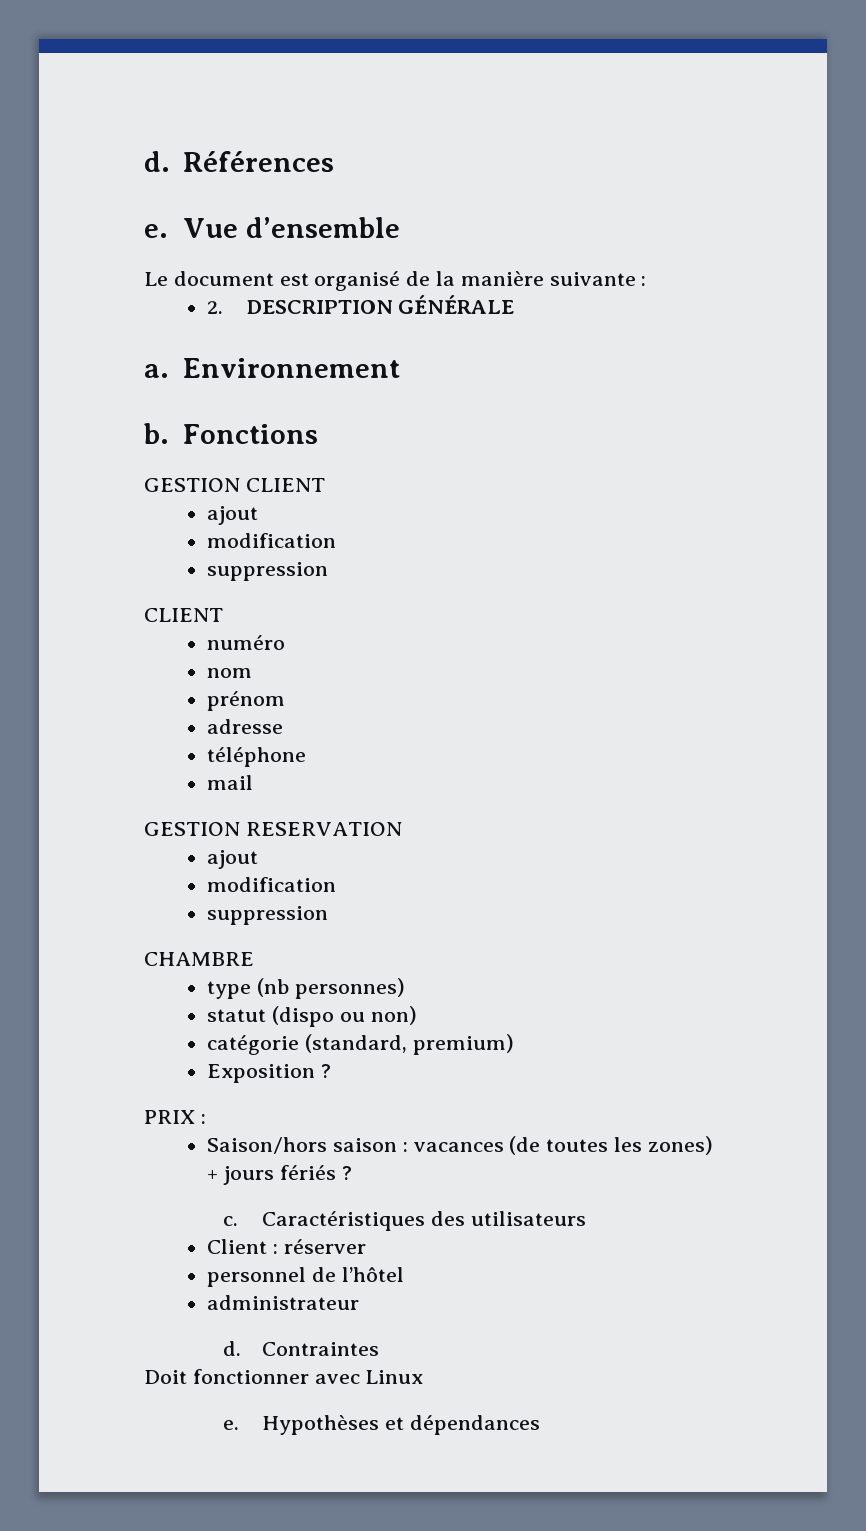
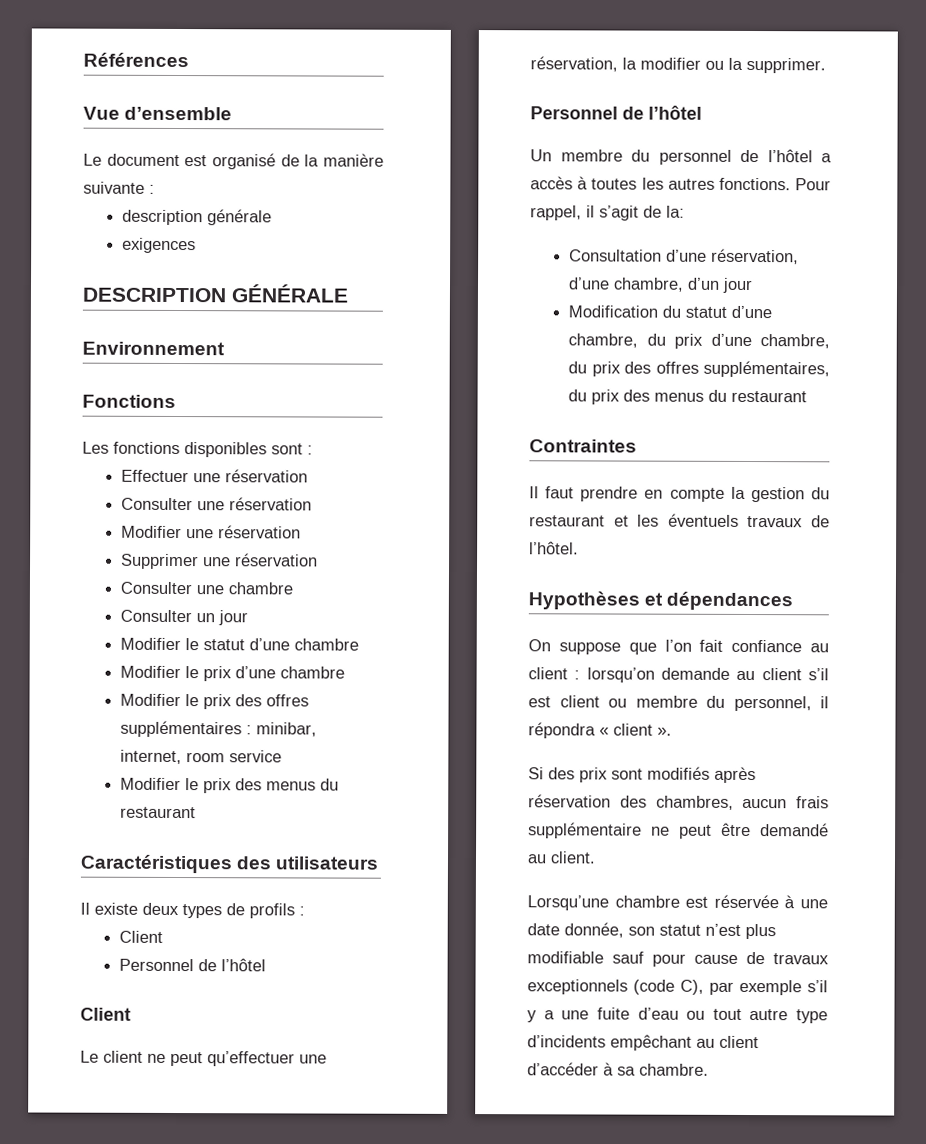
[144,151,170,172] d. -> (83, 60) none
[144,224,168,238] e. -> (189, 60) none
[207,301,224,314] 2. -> [122,209,273,226] [122,237,197,254] description générale // exigences //
[144,364,169,378] a. -> (349, 293) none
[144,423,169,444] b. -> (225, 348) none
[144,478,325,492] [207,506,259,525] [207,533,337,548] [207,562,329,581] [144,608,223,622] [207,635,286,650] [207,668,253,678] [207,691,286,711] [207,719,284,734] [207,747,307,767] [207,775,254,790] [144,822,402,836] [207,850,259,869] [207,877,337,892] [207,906,329,925] [144,952,254,966] [207,978,405,999] [207,1006,417,1027] [207,1034,514,1055] [207,1064,331,1083] [144,1110,206,1124] [207,1136,713,1155] [207,1165,352,1185] [222,1211,586,1231] [207,1239,366,1254] [207,1267,404,1287] [207,1295,360,1310] [222,1341,380,1356] [144,1369,424,1384] [222,1415,540,1435] GESTION CLIENT // ajout // modification // suppression // CLIENT // numéro // nom // prénom // adresse // téléphone // mail // GESTION RESERVATION // ajout // modification // suppression // CHAMBRE // type (nb personnes) // statut (dispo ou non) // catégorie (standard, premium) // Exposition ? // PRIX : // Saison/hors saison : vacances (de toutes les zones) + jours fériés ? // c. Caractéristiques des utilisateurs // Client : réserver // personnel de l’hôtel // administrateur // d. Contraintes // Doit fonctionner avec Linux // e. Hypothèses et dépendances -> [82,441,313,458] [121,469,309,483] [121,497,313,511] [121,525,302,539] [121,553,319,570] [120,581,294,595] [120,609,249,626] [120,637,360,651] [120,665,346,682] [120,693,310,710] [120,720,318,738] [120,749,283,765] [120,777,340,794] [120,806,197,819] [80,854,380,874] [80,902,305,919] [119,930,164,943] [119,958,267,972] [80,1007,131,1021] [80,1050,327,1067] [530,56,826,74] [530,105,702,120] [530,149,832,165] [530,176,831,191] [530,205,685,221] [569,248,800,265] [568,277,754,294] [568,305,773,319] [568,333,830,349] [568,360,830,378] [568,389,808,405] [529,439,637,453] [529,486,830,503] [529,513,830,528] [529,541,579,555] [528,591,794,611] [528,639,829,655] [528,667,829,683] [528,695,829,712] [528,722,672,739] [528,766,756,784] [528,794,829,810] [528,822,829,839] [527,851,596,864] [527,894,828,911] [527,922,776,940] [527,951,829,967] [527,979,828,996] [527,1007,828,1024] [527,1034,759,1051] [527,1062,709,1076] Les fonctions disponibles sont : // Effectuer une réservation // Consulter une réservation // Modifier une réservation // Supprimer une réservation // Consulter une chambre // Consulter un jour // Modifier le statut d’une chambre // Modifier le prix d’une chambre // Modifier le prix des offres supplémentaires : minibar, internet, room service // Modifier le prix des menus du restaurant // Caractéristiques des utilisateurs // Il existe deux types de profils : // Client // Personnel de l’hôtel // Client // Le client ne peut qu’effectuer une réservation, la modifier ou la supprimer. // Personnel de l’hôtel // Un membre du personnel de l’hôtel a accès à toutes les autres fonctions. Pour rappel, il s’agit de la: // Consultation d’une réservation, d’une chambre, d’un jour // Modification du statut d’une chambre, du prix d’une chambre, du prix des offres supplémentaires, du prix des menus du restaurant // Contraintes // Il faut prendre en compte la gestion du restaurant et les éventuels travaux de l’hôtel. // Hypothèses et dépendances // On suppose que l’on fait confiance au client : lorsqu’on demande au client s’il est client ou membre du personnel, il répondra « client ». // Si des prix sont modifiés après réservation des chambres, aucun frais supplémentaire ne peut être demandé au client. // Lorsqu’une chambre est réservée à une date donnée, son statut n’est plus modifiable sauf pour cause de travaux exceptionnels (code C), par exemple s’il y a une fuite d’eau ou tout autre type d’incidents empêchant au client d’accéder à sa chambre.

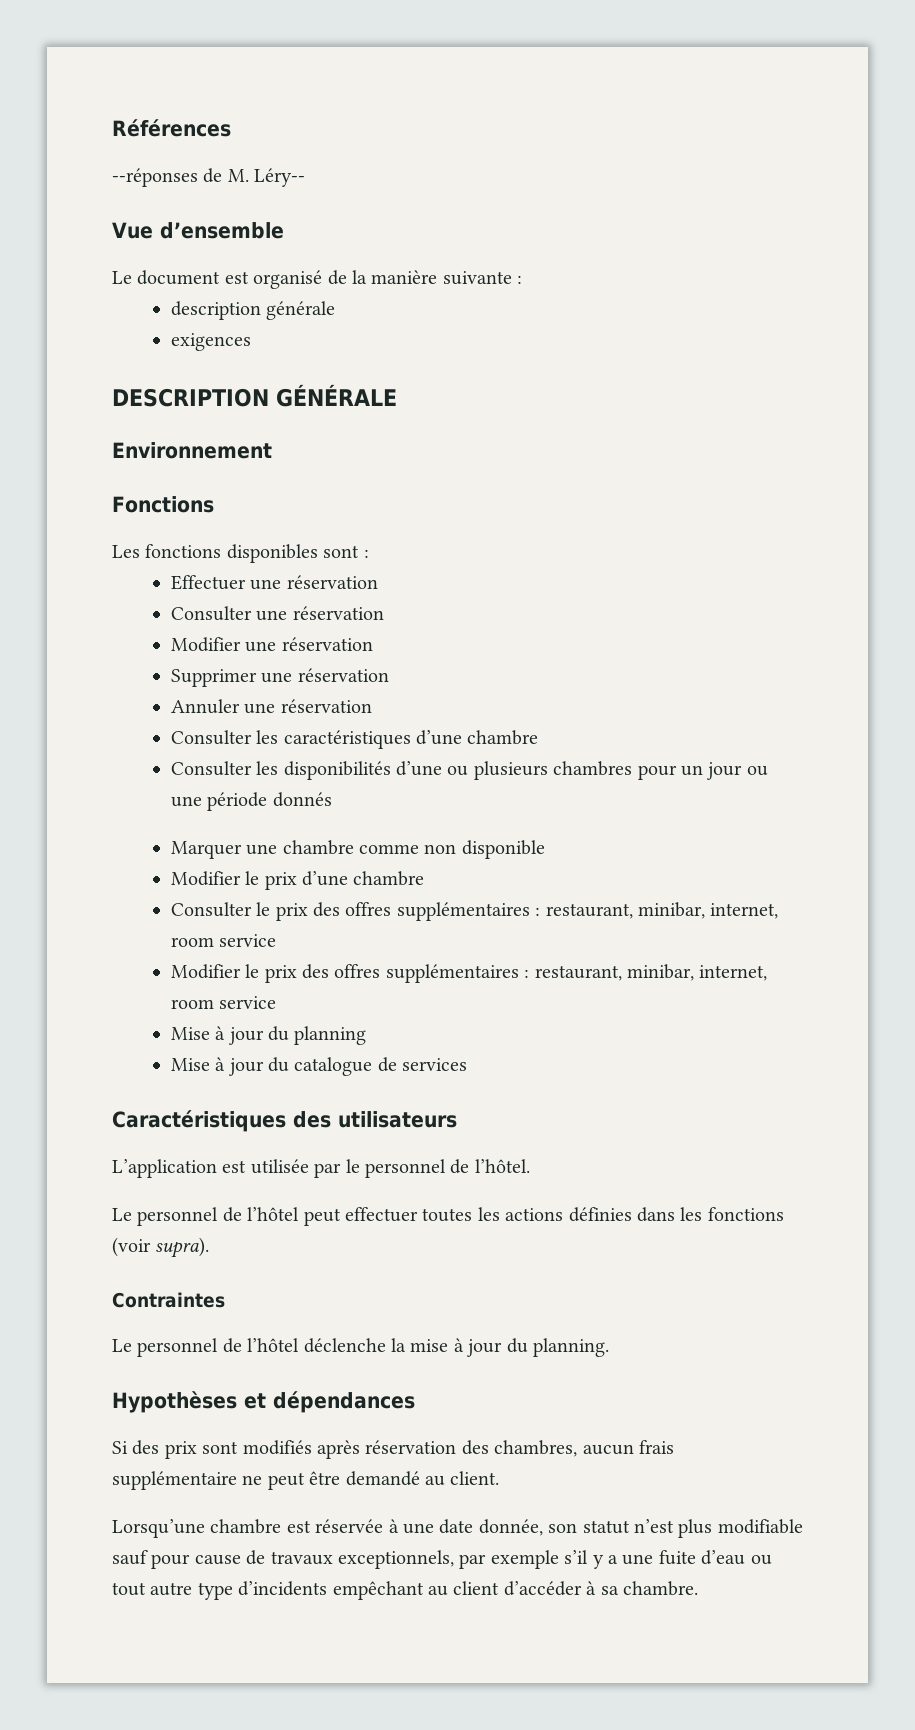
(189, 60) none -> [112,168,306,187] // --réponses de M. Léry--
[120,581,294,595] [120,609,249,626] [120,637,360,651] Consulter une chambre // Consulter un jour // Modifier le statut d’une chambre -> [170,699,372,714] [170,730,539,749] [170,761,768,780] [170,792,332,811] [170,840,545,859] Annuler une réservation // Consulter les caractéristiques d’une chambre // Consulter les disponibilités d’une ou plusieurs chambres pour un jour ou une période donnés // Marquer une chambre comme non disponible
[120,693,310,710] [120,720,253,738] Modifier le prix des offres supplémentaires : -> [170,902,633,921] Consulter le prix des offres supplémentaires : restaurant,
[266,778,340,791] [120,806,197,819] [80,854,380,874] [80,902,305,919] [119,930,164,943] [119,958,267,972] [80,1007,131,1021] [80,1050,327,1067] [530,56,826,74] [530,105,702,120] [530,149,832,165] [530,176,831,191] [530,205,685,221] [569,248,800,265] [568,277,754,294] [568,305,773,319] [568,333,830,349] [568,360,830,378] [568,389,808,405] [529,439,637,453] [529,486,830,503] [529,513,830,528] [529,541,579,555] [528,591,794,611] [528,639,829,655] [528,667,829,683] [528,695,829,712] [528,722,672,739] menus du restaurant // Caractéristiques des utilisateurs // Il existe deux types de profils : // Client // Personnel de l’hôtel // Client // Le client ne peut qu’effectuer une réservation, la modifier ou la supprimer. // Personnel de l’hôtel // Un membre du personnel de l’hôtel a accès à toutes les autres fonctions. Pour rappel, il s’agit de la: // Consultation d’une réservation, d’une chambre, d’un jour // Modification du statut d’une chambre, du prix d’une chambre, du prix des offres supplémentaires, du prix des menus du restaurant // Contraintes // Il faut prendre en compte la gestion du restaurant et les éventuels travaux de l’hôtel. // Hypothèses et dépendances // On suppose que l’on fait confiance au client : lorsqu’on demande au client s’il est client ou membre du personnel, il répondra « client ». -> [334,964,768,983] [170,996,277,1009] [170,1026,367,1045] [170,1057,468,1076] [112,1110,457,1132] [112,1159,530,1178] [112,1207,784,1226] [112,1237,210,1258] [112,1292,225,1308] [112,1338,609,1357] [112,1391,415,1413] offres supplémentaires : restaurant, minibar, internet, room service // Mise à jour du planning // Mise à jour du catalogue de services // Caractéristiques des utilisateurs // L’application est utilisée par le personnel de l’hôtel. // Le personnel de l’hôtel peut effectuer toutes les actions définies dans les fonctions (voir supra). // Contraintes // Le personnel de l’hôtel déclenche la mise à jour du planning. // Hypothèses et dépendances
[527,979,704,995] exceptionnels (code C), -> [338,1550,454,1569] exceptionnels,

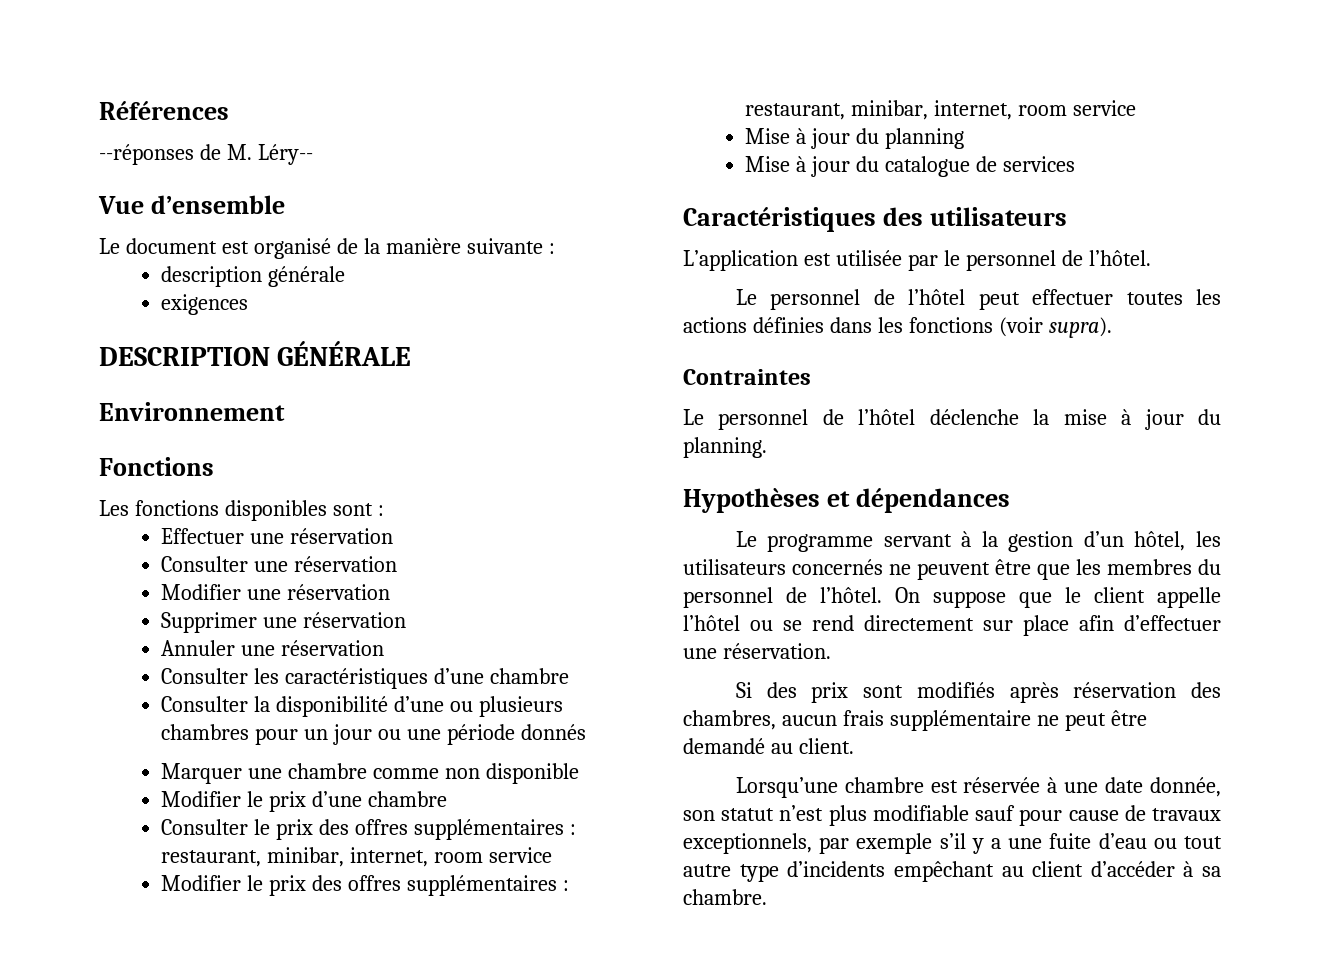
[256,761,391,780] les disponibilités -> [254,696,389,717] la disponibilité
(415, 1402) none -> [735,531,1221,552] [683,559,1221,580] [683,587,1221,608] [683,615,1221,636] [683,643,831,659] // Le programme servant à la gestion d’un hôtel, les utilisateurs concernés ne peuvent être que les membres du personnel de l’hôtel. On suppose que le client appelle l’hôtel ou se rend directement sur place afin d’effectuer une réservation.

